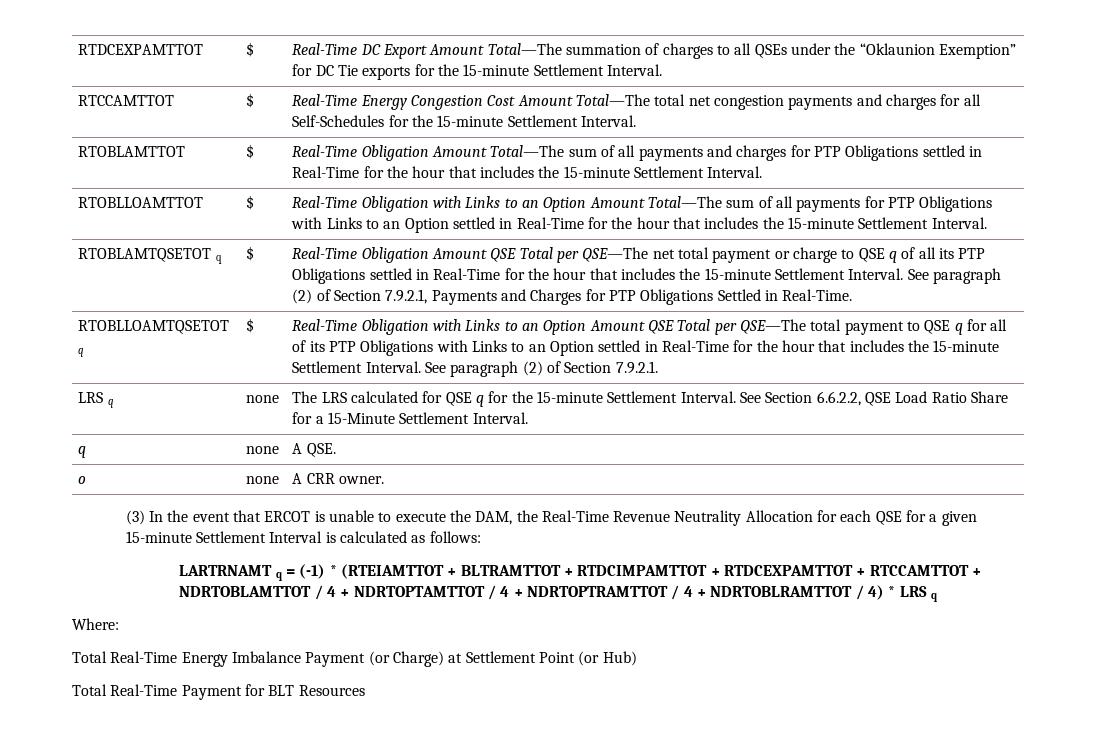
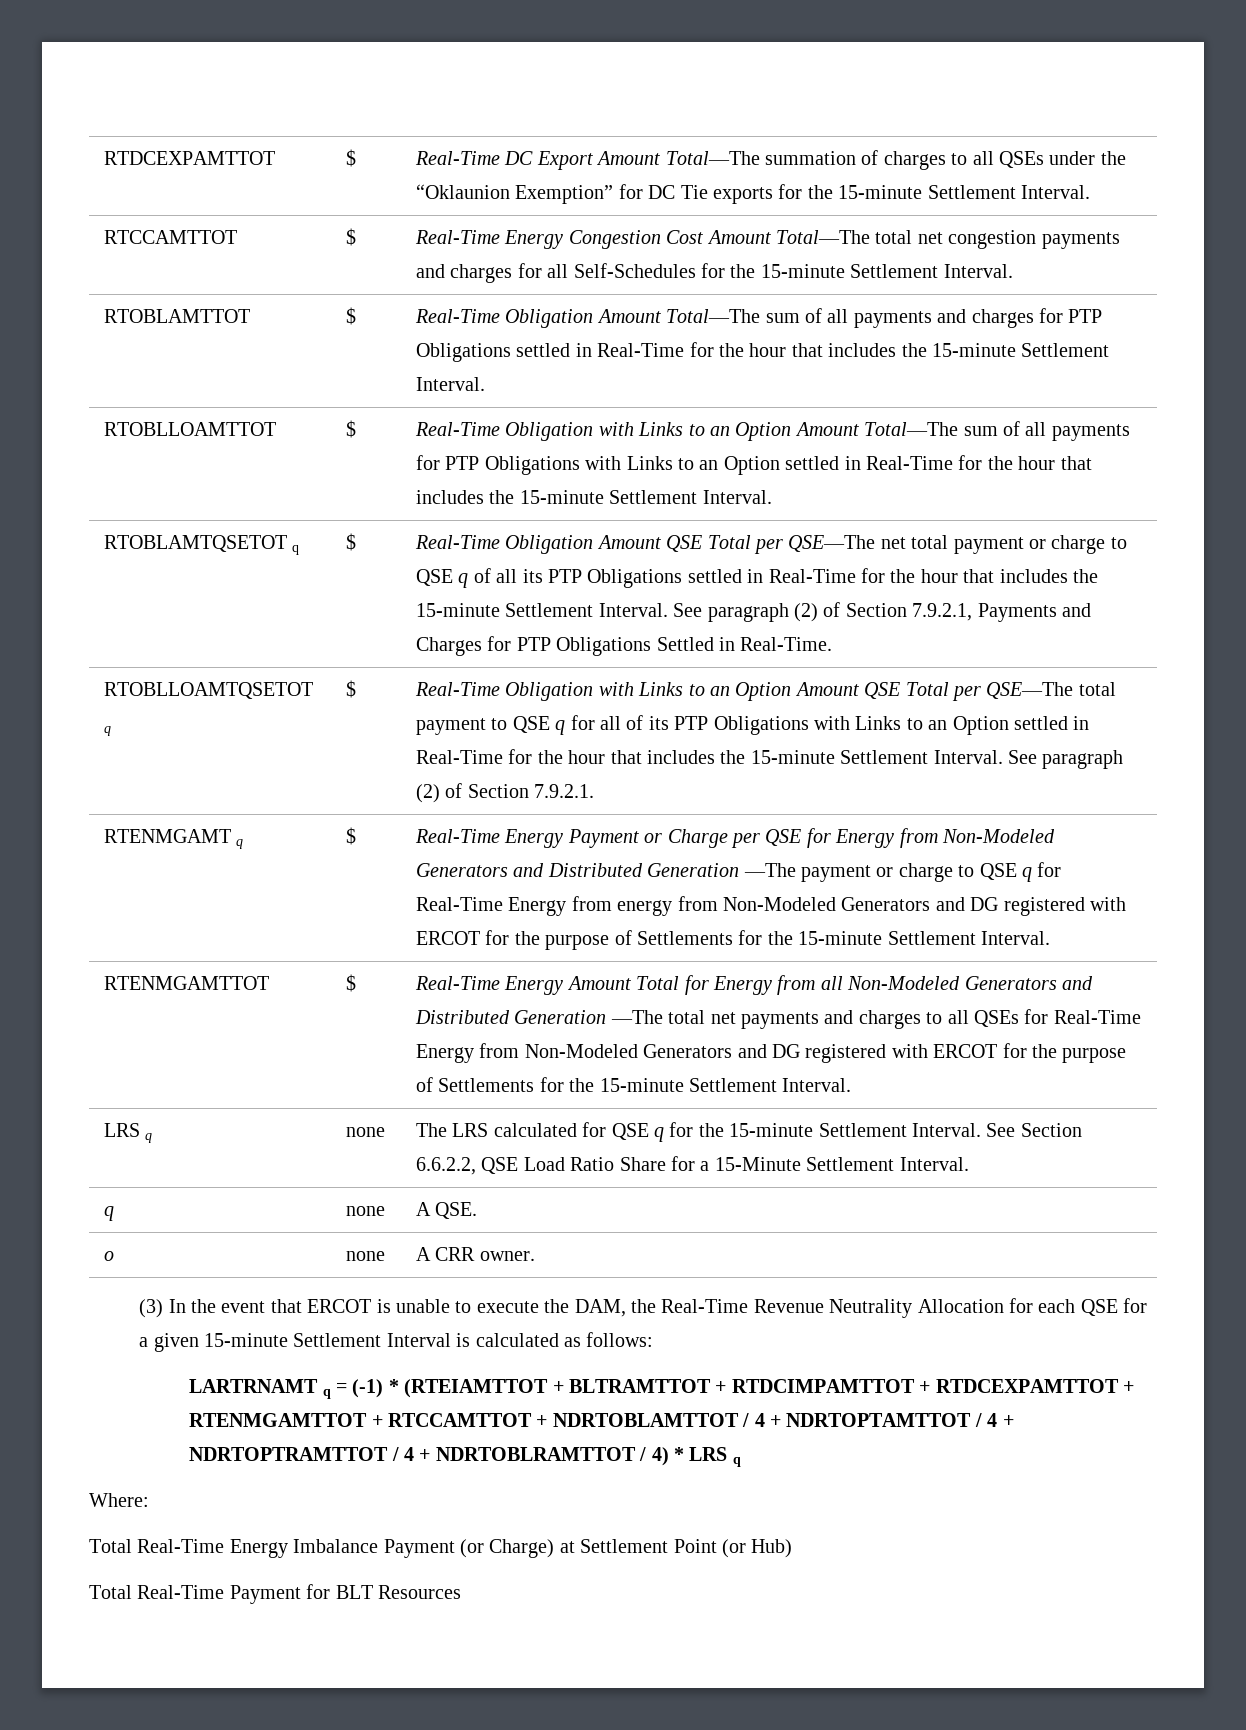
(658, 367) none -> [103,829,244,849] [345,827,356,845] [414,828,1055,848] [415,862,1062,882] [415,896,1126,916] [415,930,1050,950] [103,976,269,990] [345,974,356,992] [414,975,1093,995] [414,1009,1141,1029] [415,1043,1127,1063] [415,1077,852,1092] // RTENMGAMT q | $ | Real-Time Energy Payment or Charge per QSE for Energy from Non-Modeled Generators and Distributed Generation —The payment or charge to QSE q for Real-Time Energy from energy from Non-Modeled Generators and DG registered with ERCOT for the purpose of Settlements for the 15-minute Settlement Interval. // RTENMGAMTTOT | $ | Real-Time Energy Amount Total for Energy from all Non-Modeled Generators and Distributed Generation —The total net payments and charges to all QSEs for Real-Time Energy from Non-Modeled Generators and DG registered with ERCOT for the purpose of Settlements for the 15-minute Settlement Interval.
(866, 572) none -> [189,1413,383,1427] RTENMGAMTTOT +

